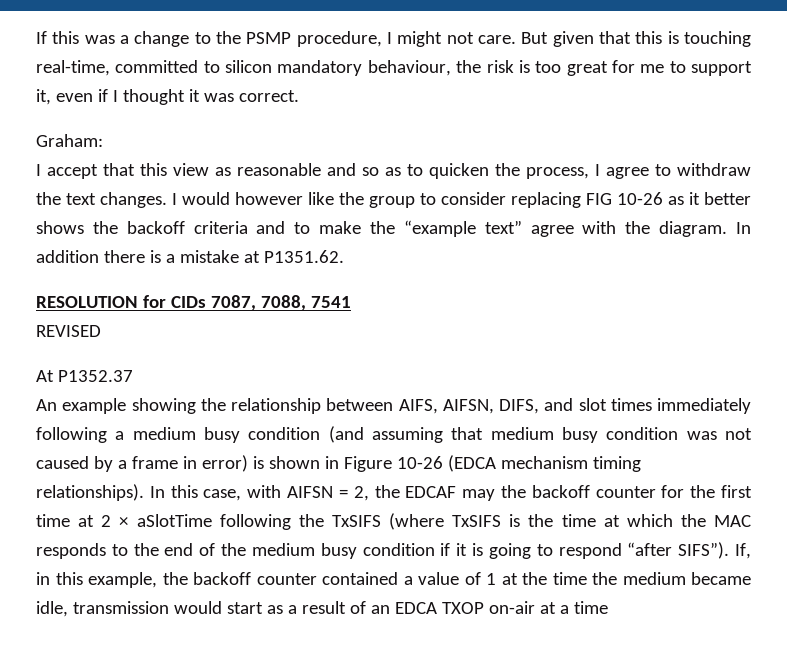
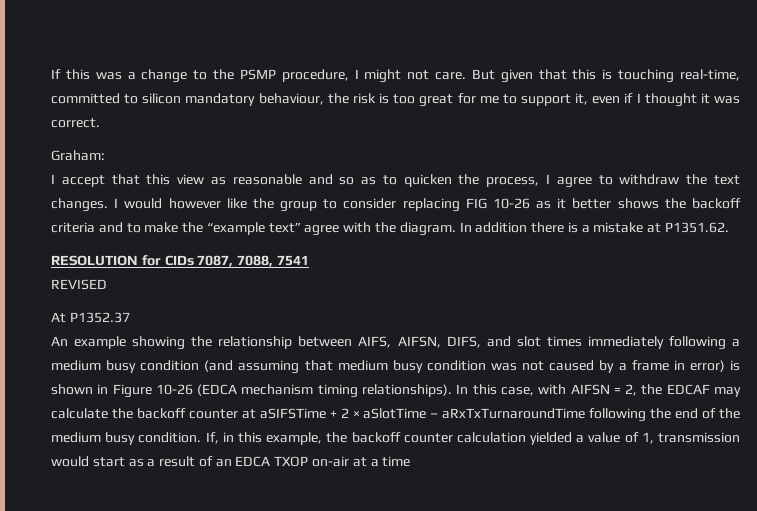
[500,485,752,498] [36,513,751,530] [36,543,128,559] the backoff counter for the first time at 2 × aSlotTime following the TxSIFS (where TxSIFS is the time at which the MAC responds to -> [51,408,647,422] calculate the backoff counter at aSIFSTime + 2 × aSlotTime – aRxTxTurnaroundTime following
[362,542,730,559] condition if it is going to respond “after SIFS”). -> [138,432,202,443] condition.
[322,572,398,585] contained -> [456,432,573,445] calculation yielded
[486,572,751,585] [36,601,68,617] 1 at the time the medium became idle, -> [641,432,654,444] 1,

